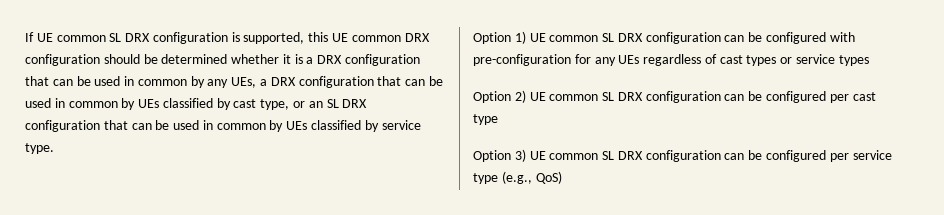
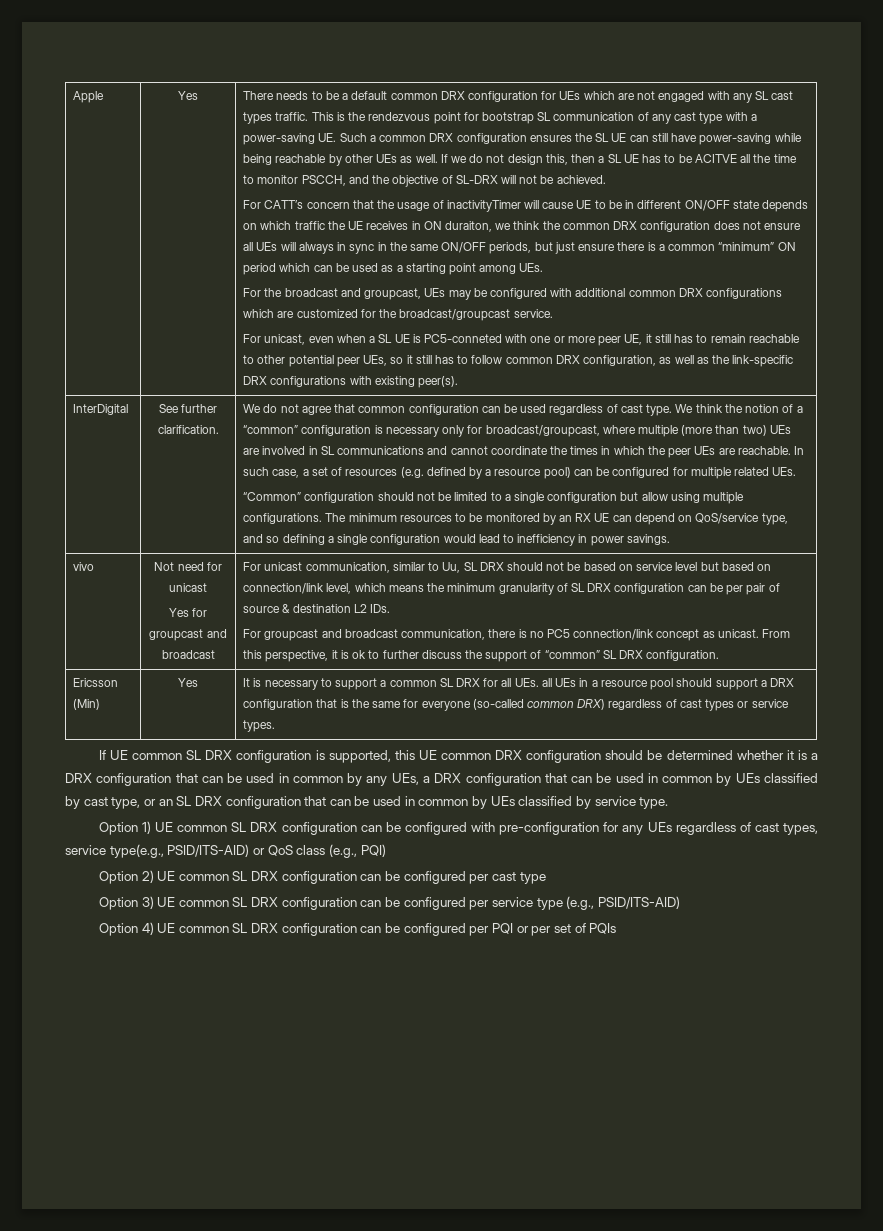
(25, 37) none -> [73,91,105,103] [178,91,198,100] [243,91,794,103] [243,112,757,124] [243,133,802,145] [243,154,797,166] [243,175,606,187] [243,200,809,212] [243,221,802,232] [243,242,796,254] [243,263,544,275] [243,288,783,300] [243,309,553,321] [243,334,800,346] [243,355,794,367] [243,376,459,388] [73,404,129,415] [158,404,218,413] [157,425,219,434] [243,404,803,416] [243,425,791,437] [243,446,805,458] [243,467,797,479] [243,492,745,504] [243,513,788,525] [243,534,670,546] [73,562,95,571] [154,562,222,571] [169,583,207,592] [168,608,208,617] [149,629,227,641] [161,650,215,659] [243,562,772,573] [243,583,780,595] [243,604,391,613] [243,629,791,641] [243,650,720,662] [73,678,119,687] [73,699,101,710] [178,678,198,687] [243,678,795,690] [243,699,789,711] [243,720,276,732] Apple | Yes | There needs to be a default common DRX configuration for UEs which are not engaged with any SL cast types traffic. This is the rendezvous point for bootstrap SL communication of any cast type with a power-saving UE. Such a common DRX configuration ensures the SL UE can still have power-saving while being reachable by other UEs as well. If we do not design this, then a SL UE has to be ACITVE all the time to monitor PSCCH, and the objective of SL-DRX will not be achieved. // For CATT’s concern that the usage of inactivityTimer will cause UE to be in different ON/OFF state depends on which traffic the UE receives in ON duraiton, we think the common DRX configuration does not ensure all UEs will always in sync in the same ON/OFF periods, but just ensure there is a common “minimum” ON period which can be used as a starting point among UEs. // For the broadcast and groupcast, UEs may be configured with additional common DRX configurations which are customized for the broadcast/groupcast service. // For unicast, even when a SL UE is PC5-conneted with one or more peer UE, it still has to remain reachable to other potential peer UEs, so it still has to follow common DRX configuration, as well as the link-specific DRX configurations with existing peer(s). // InterDigital | See further clarification. | We do not agree that common configuration can be used regardless of cast type. We think the notion of a “common” configuration is necessary only for broadcast/groupcast, where multiple (more than two) UEs are involved in SL communications and cannot coordinate the times in which the peer UEs are reachable. In such case, a set of resources (e.g. defined by a resource pool) can be configured for multiple related UEs. // “Common” configuration should not be limited to a single configuration but allow using multiple configurations. The minimum resources to be monitored by an RX UE can depend on QoS/service type, and so defining a single configuration would lead to inefficiency in power savings. // vivo | Not need for unicast // Yes for groupcast and broadcast | For unicast communication, similar to Uu, SL DRX should not be based on service level but based on connection/link level, which means the minimum granularity of SL DRX configuration can be per pair of source & destination L2 IDs. // For groupcast and broadcast communication, there is no PC5 connection/link concept as unicast. From this perspective, it is ok to further discuss the support of “common” SL DRX configuration. // Ericsson (Min) | Yes | It is necessary to support a common SL DRX for all UEs. all UEs in a resource pool should support a DRX configuration that is the same for everyone (so-called common DRX) regardless of cast types or service types. //
[746,54,869,66] types or service types -> [782,823,818,835] [65,844,386,858] types, service type(e.g., PSID/ITS-AID) or QoS class (e.g., PQI)
[535,171,562,184] QoS) -> [597,896,680,909] [98,922,617,936] PSID/ITS-AID) // Option 4) UE common SL DRX configuration can be configured per PQI or per set of PQIs

